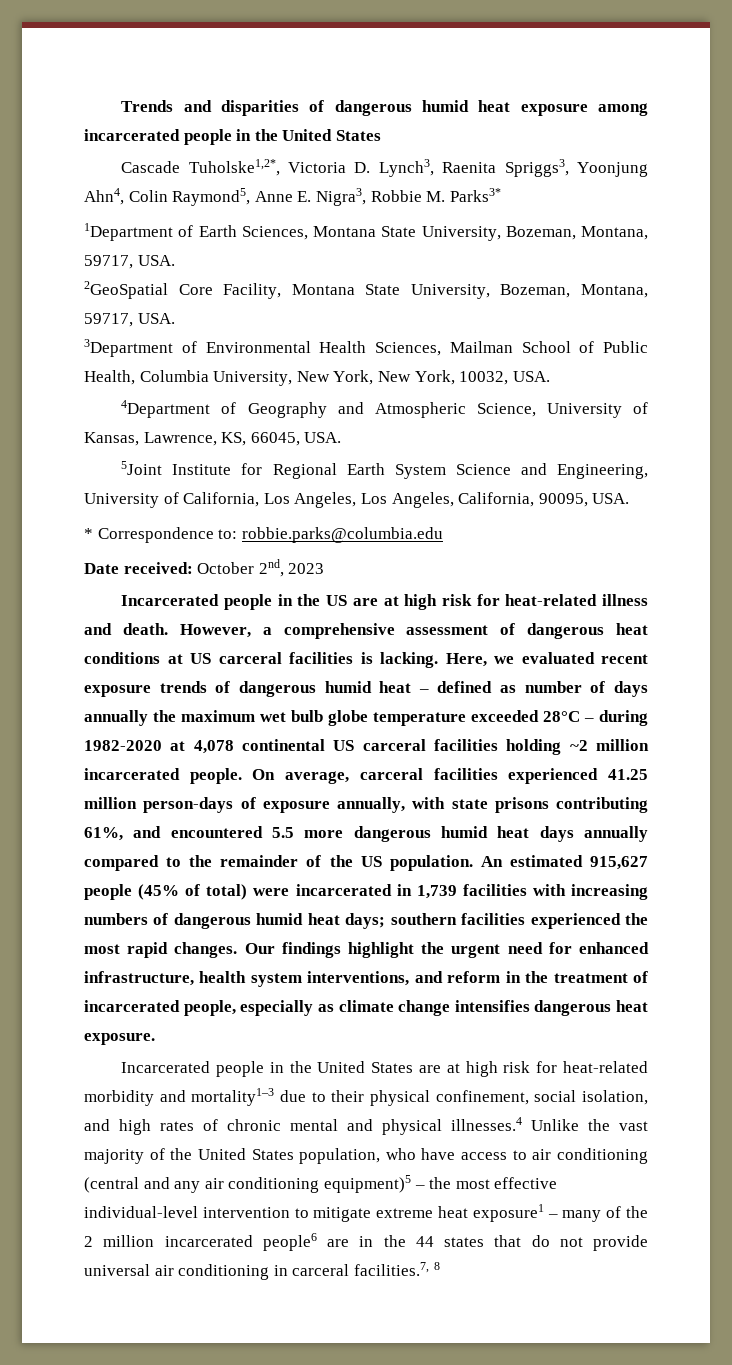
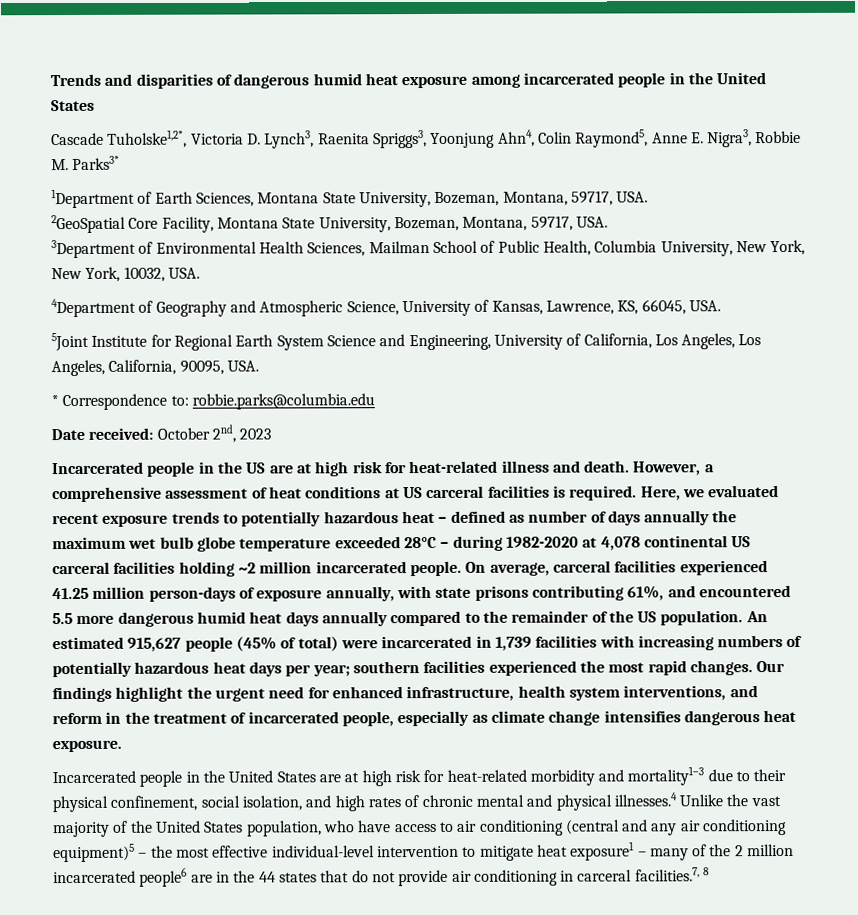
[527,623,605,639] dangerous -> (268, 493) none
[380,652,438,668] lacking. -> [569,485,638,501] required.
[215,681,372,697] of dangerous humid -> [222,511,399,527] to potentially hazardous
[173,913,386,929] dangerous humid heat days; -> [52,661,350,678] potentially hazardous heat days per year;
[376,1208,434,1218] extreme -> (534, 853) none
[84,1264,150,1276] universal -> (449, 878) none

